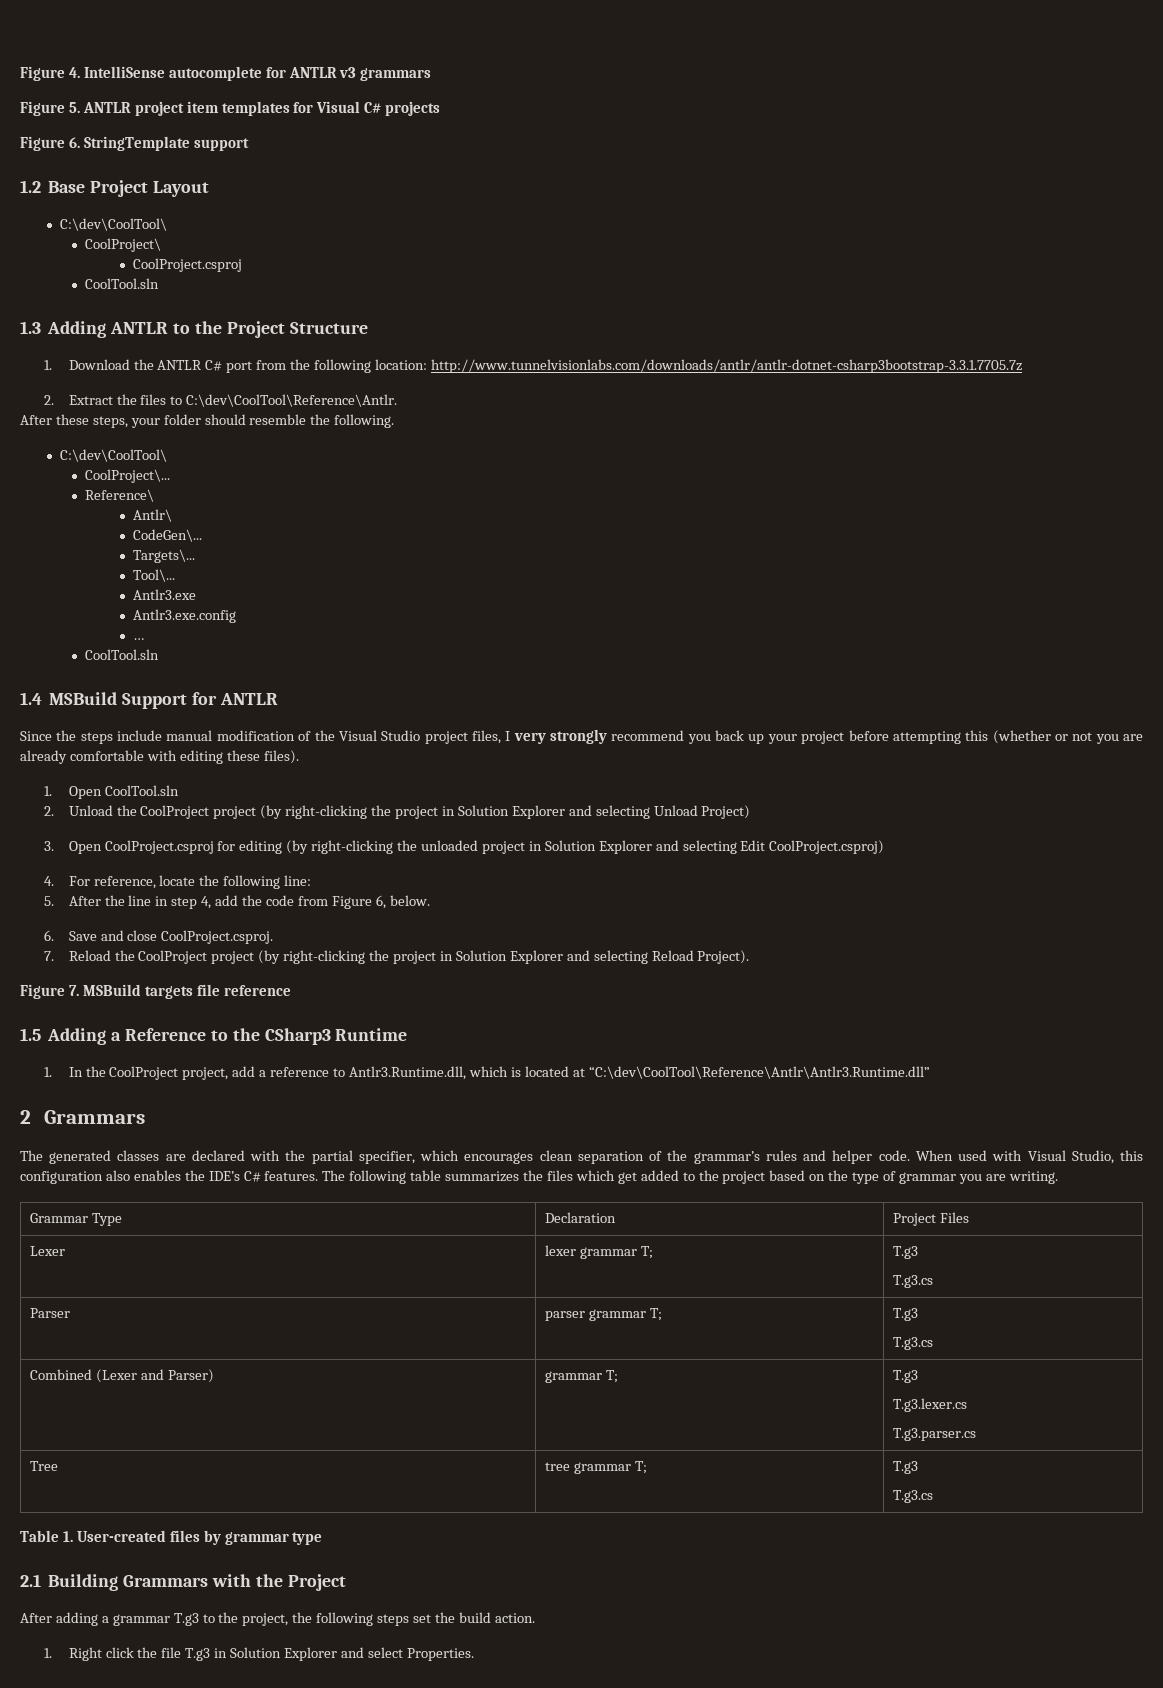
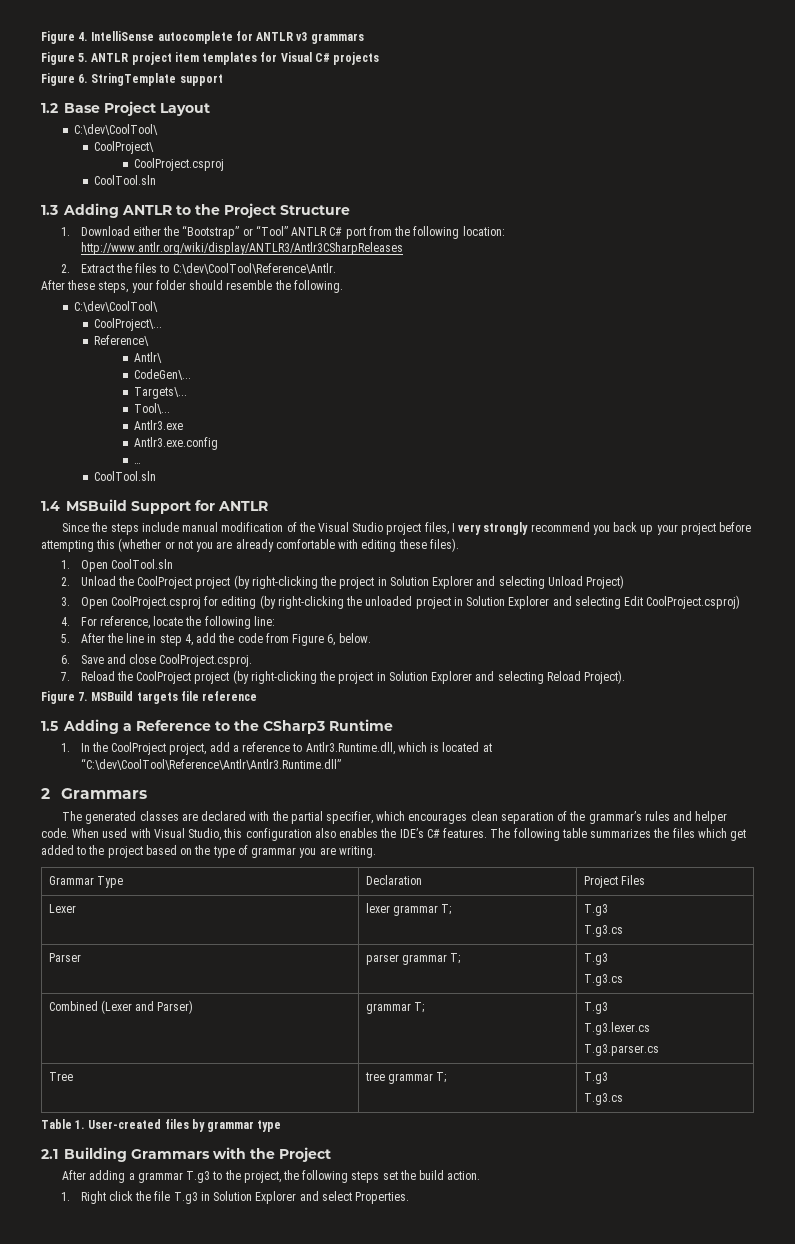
[133,359,154,370] the -> [132,225,288,239] either the “Bootstrap” or “Tool”
[430,359,1022,373] http://www.tunnelvisionlabs.com/downloads/antlr/antlr-dotnet-csharp3bootstrap-3.3.1.7705.7z -> [80,242,403,255] http://www.antlr.org/wiki/display/ANTLR3/Antlr3CSharpReleases

